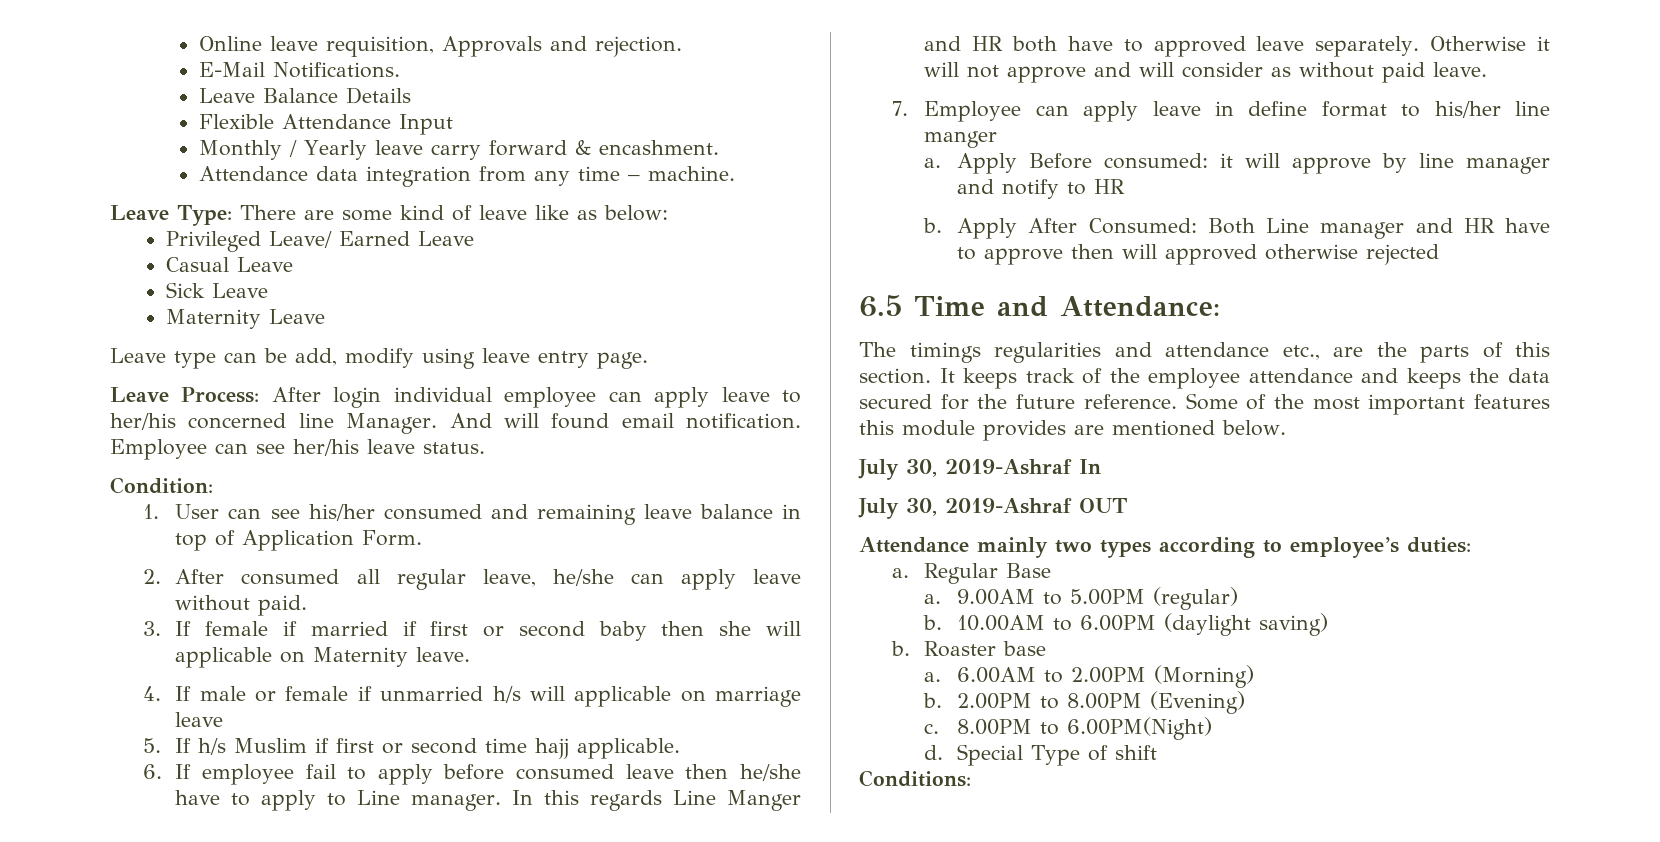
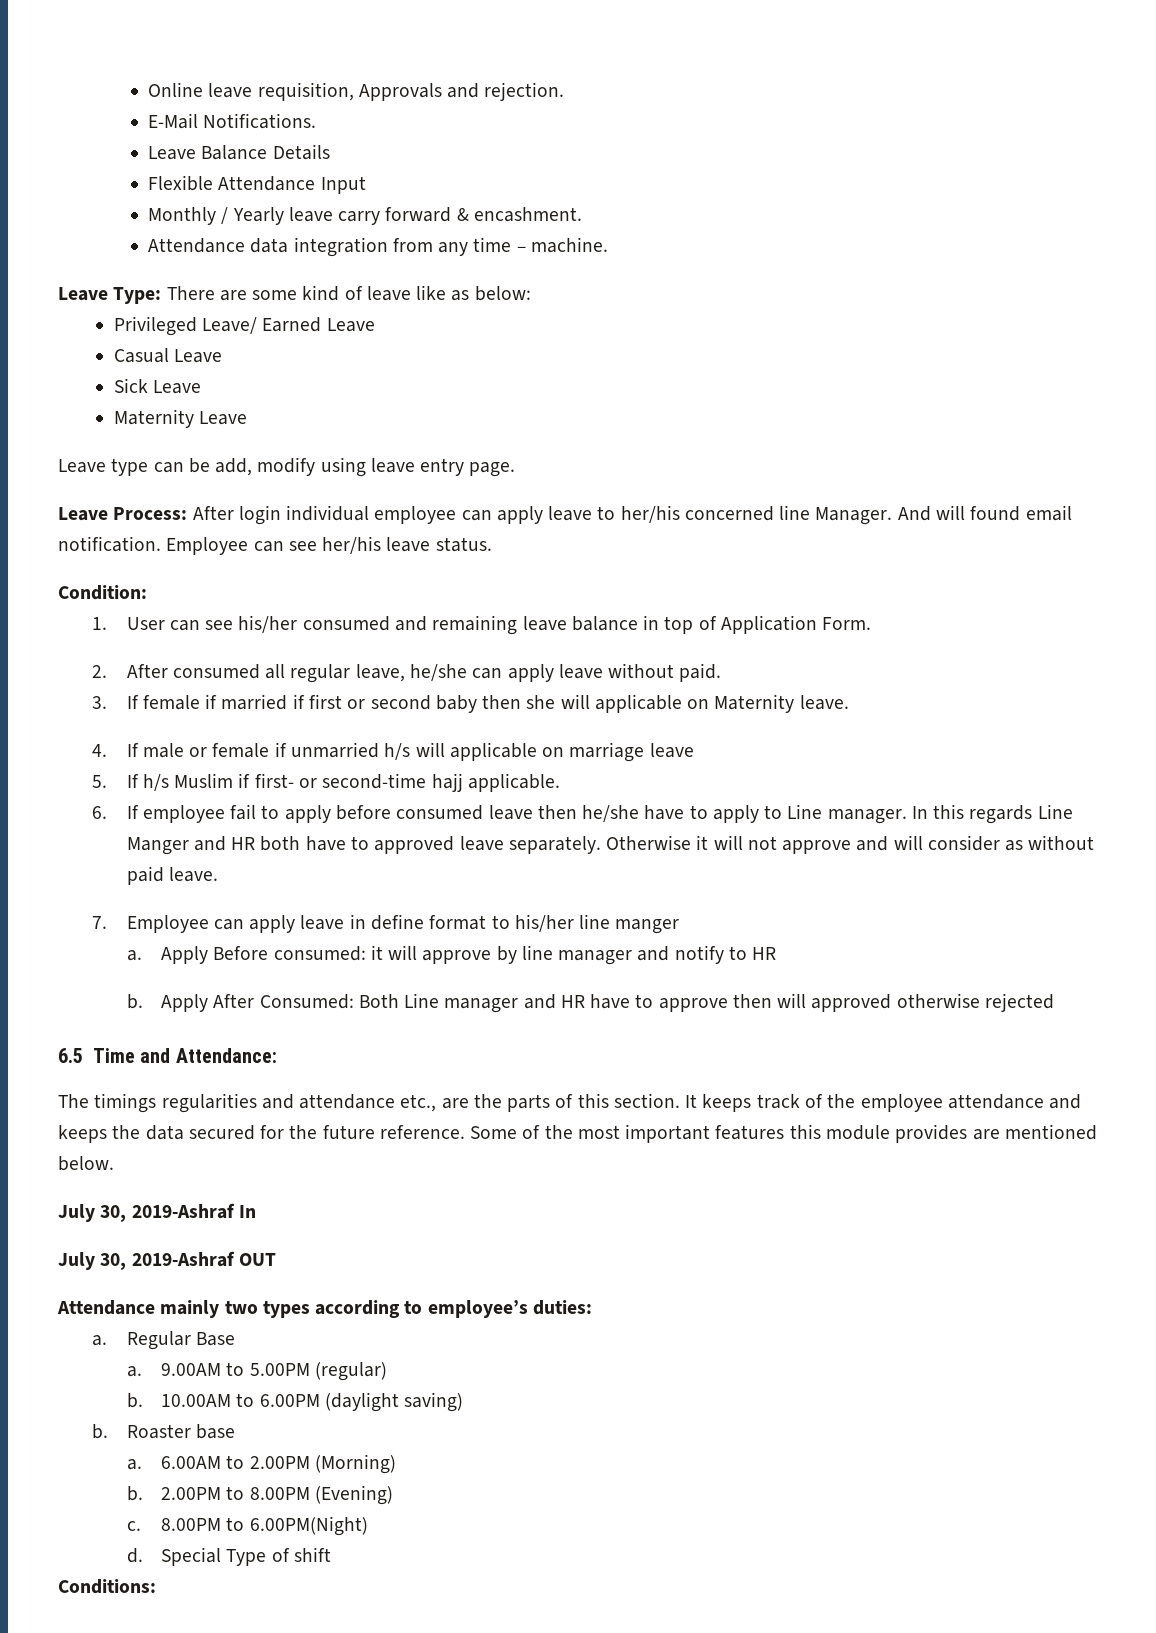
[336,738,528,754] first or second time -> [254,773,427,789] first- or second-time

